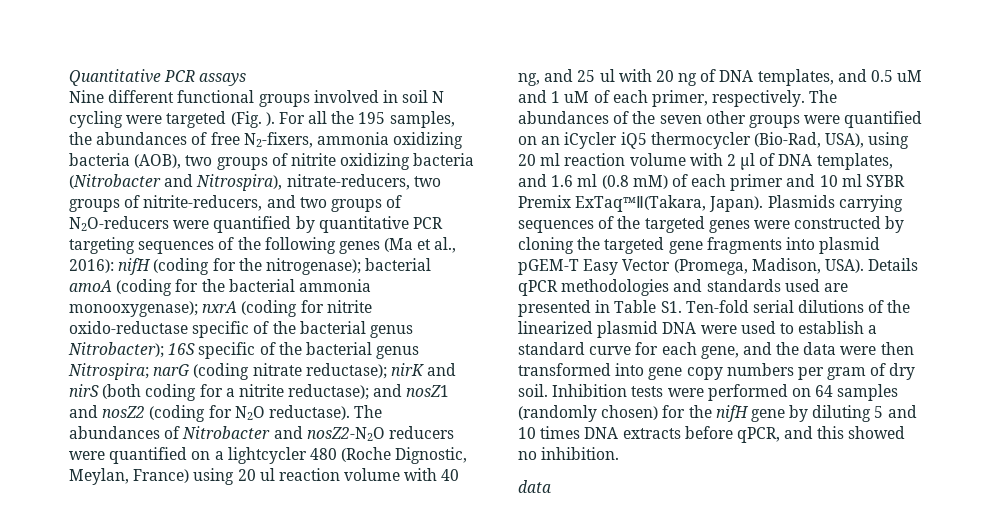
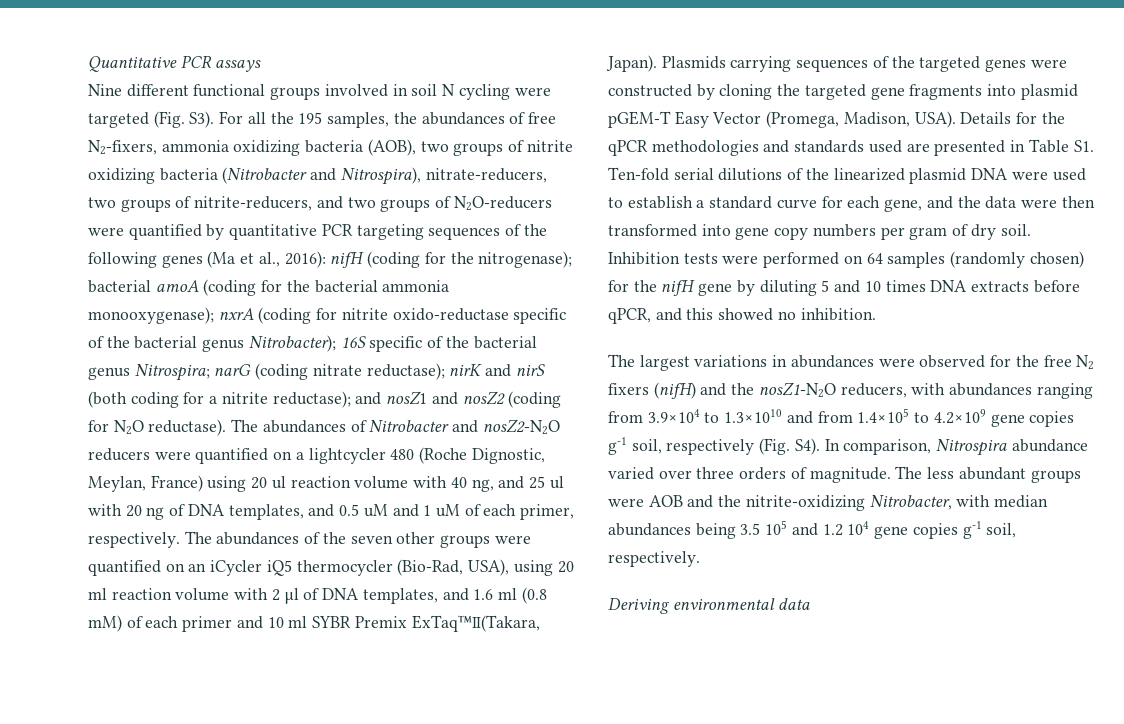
[265,112,275,126] ). -> [189,111,215,128] S3).
(919, 264) none -> [1016,112,1065,124] for the
(620, 453) none -> [608,354,1095,371] [608,382,1093,399] [608,408,1075,427] [608,437,1088,456] [608,466,1081,483] [608,495,1049,511] [608,520,1017,539] [608,551,700,567] [608,598,775,614] The largest variations in abundances were observed for the free N2 fixers (nifH) and the nosZ1-N2O reducers, with abundances ranging from 3.9×104 to 1.3×1010 and from 1.4×105 to 4.2×109 gene copies g-1 soil, respectively (Fig. S4). In comparison, Nitrospira abundance varied over three orders of magnitude. The less abundant groups were AOB and the nitrite-oxidizing Nitrobacter, with median abundances being 3.5 105 and 1.2 104 gene copies g-1 soil, respectively. // Deriving environmental

